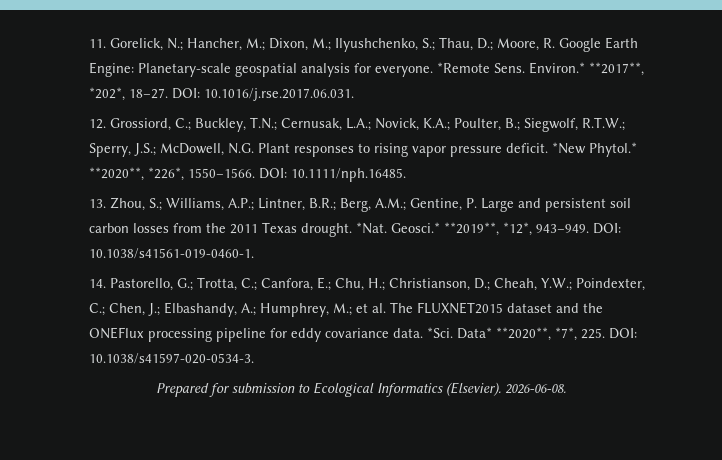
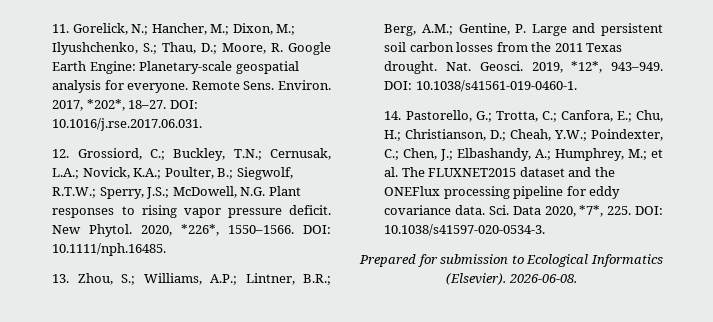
[437,62,645,76] *Remote Sens. Environ.* **2017**, -> [191,80,331,90] [52,100,84,111] Remote Sens. Environ. 2017,
[552,142,638,157] [89,167,145,181] *New Phytol.* **2020**, -> [52,224,173,237] New Phytol. 2020,
[356,222,500,236] *Nat. Geosci.* **2019**, -> [446,61,563,73] Nat. Geosci. 2019,
[427,327,552,341] *Sci. Data* **2020**, -> [489,205,576,217] Sci. Data 2020,

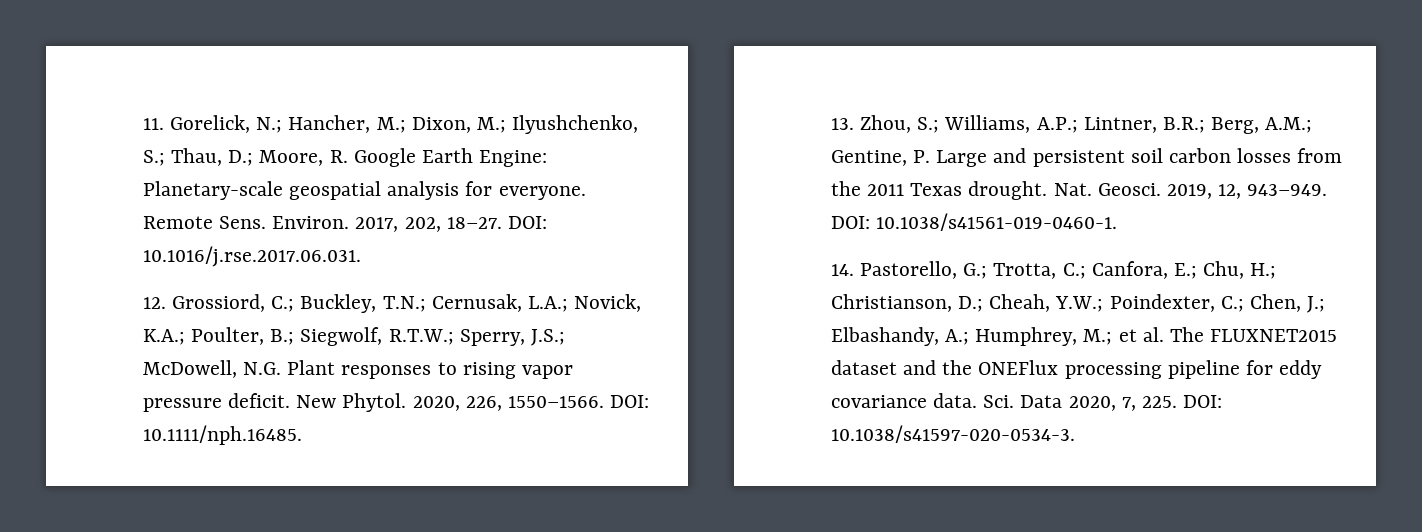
[86,99,125,111] *202*, -> [404,217,441,232] 202,
[181,224,220,236] *226*, -> [465,396,502,411] 226,
[571,61,603,73] *12*, -> [1218,184,1242,199] 12,
[579,205,604,217] *7*, -> [1121,397,1136,411] 7,
[359,254,663,267] [446,273,577,285] // Prepared for submission to Ecological Informatics (Elsevier). 2026-06-08. -> (1075, 434) none

